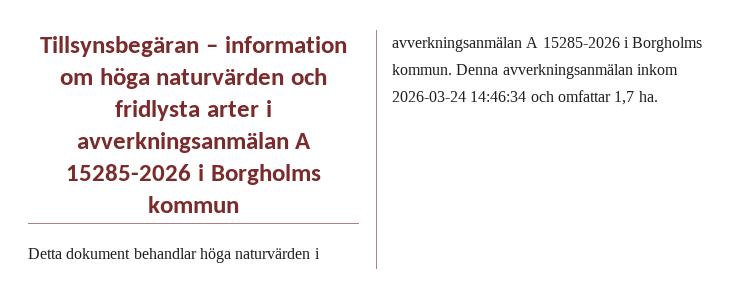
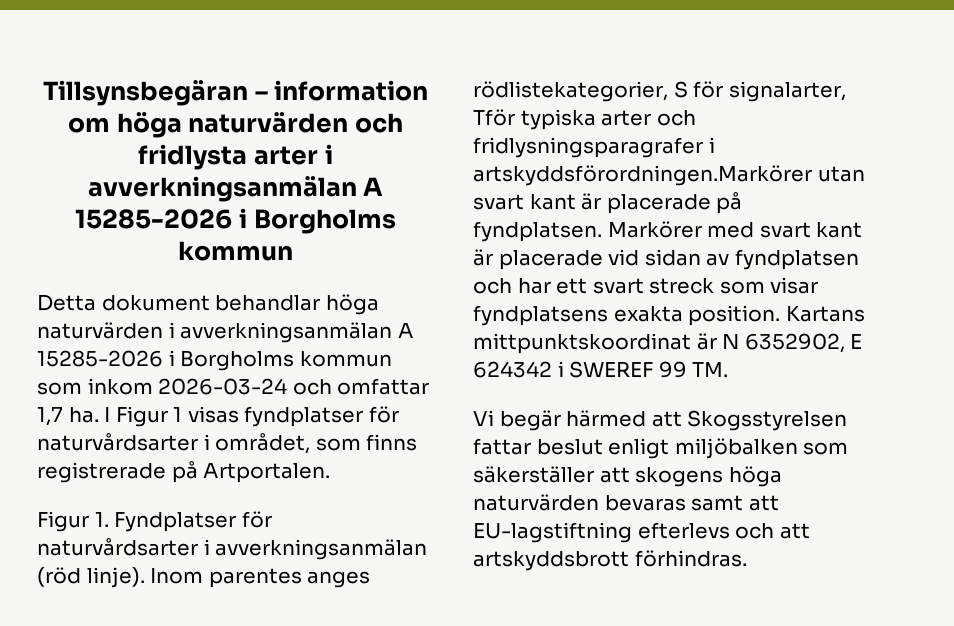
[392,64,633,79] kommun. Denna avverkningsanmälan -> [299,351,392,367] [37,382,82,395] kommun som
[470,91,527,102] 14:46:34 -> (288, 386) none
(658, 96) none -> [104,406,399,427] [37,433,418,454] [37,461,331,483] [37,511,272,532] [37,538,428,560] [37,567,371,588] [473,81,846,102] [473,109,696,130] [473,137,715,158] [473,165,865,186] [473,192,743,214] [473,221,863,242] [473,249,859,270] [473,277,819,294] [473,305,865,326] [473,333,863,354] [473,361,729,378] [473,410,848,431] [473,438,849,459] [473,466,782,487] [473,494,779,511] [473,522,810,543] [473,550,747,571] I Figur 1 visas fyndplatser för naturvårdsarter i området, som finns registrerade på Artportalen. // Figur 1. Fyndplatser för naturvårdsarter i avverkningsanmälan (röd linje). Inom parentes anges rödlistekategorier, S för signalarter, Tför typiska arter och fridlysningsparagrafer i artskyddsförordningen.Markörer utan svart kant är placerade på fyndplatsen. Markörer med svart kant är placerade vid sidan av fyndplatsen och har ett svart streck som visar fyndplatsens exakta position. Kartans mittpunktskoordinat är N 6352902, E 624342 i SWEREF 99 TM. // Vi begär härmed att Skogsstyrelsen fattar beslut enligt miljöbalken som säkerställer att skogens höga naturvärden bevaras samt att EU-lagstiftning efterlevs och att artskyddsbrott förhindras.

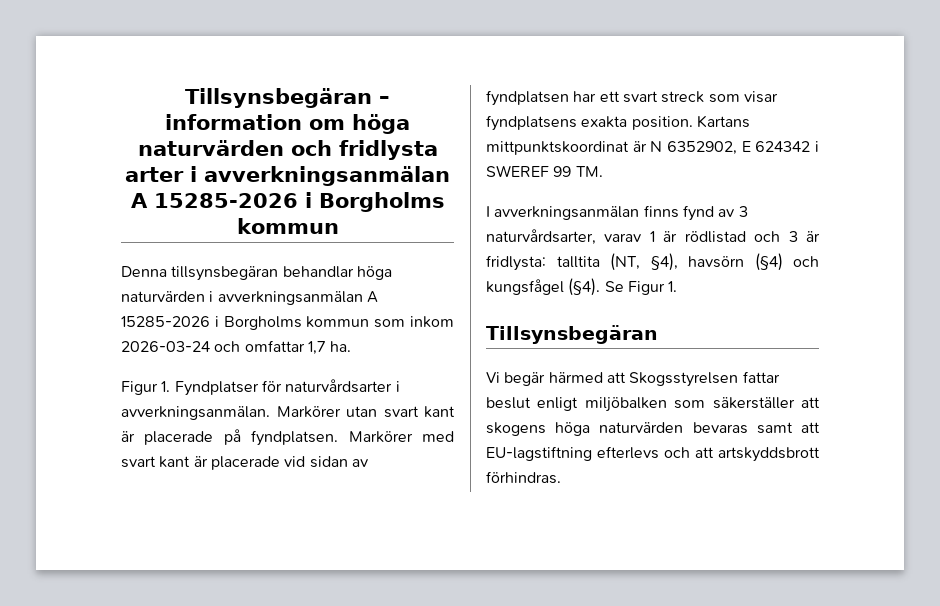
[37,294,210,311] Detta dokument -> [121,266,279,281] Denna tillsynsbegäran
[104,406,399,427] [37,433,418,454] [37,461,331,483] I Figur 1 visas fyndplatser för naturvårdsarter i området, som finns registrerade på Artportalen. -> (352, 346) none
[215,539,428,560] [37,567,371,588] [473,81,846,102] [473,109,696,130] [473,137,715,158] [473,165,812,186] avverkningsanmälan (röd linje). Inom parentes anges rödlistekategorier, S för signalarter, Tför typiska arter och fridlysningsparagrafer i artskyddsförordningen.Markörer -> [121,406,341,420] avverkningsanmälan. Markörer
[473,278,512,294] och -> (569, 98) none
(729, 369) none -> [486,205,748,221] [486,229,820,245] [486,253,819,271] [486,278,678,296] [486,325,658,344] // I avverkningsanmälan finns fynd av 3 naturvårdsarter, varav 1 är rödlistad och 3 är fridlysta: talltita (NT, §4), havsörn (§4) och kungsfågel (§4). Se Figur 1. // Tillsynsbegäran

